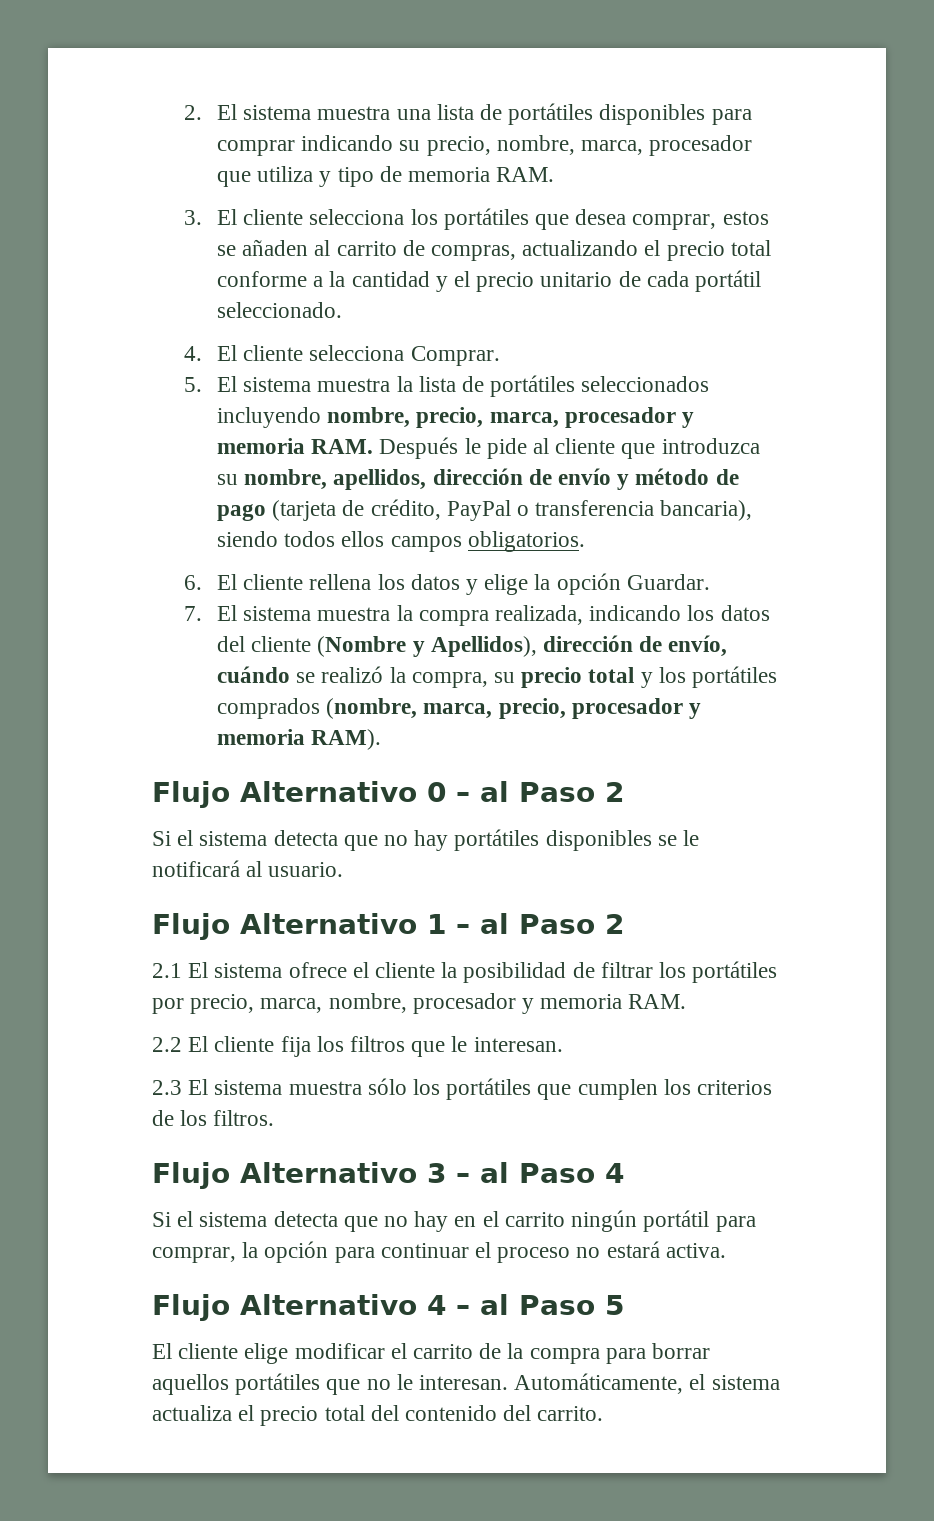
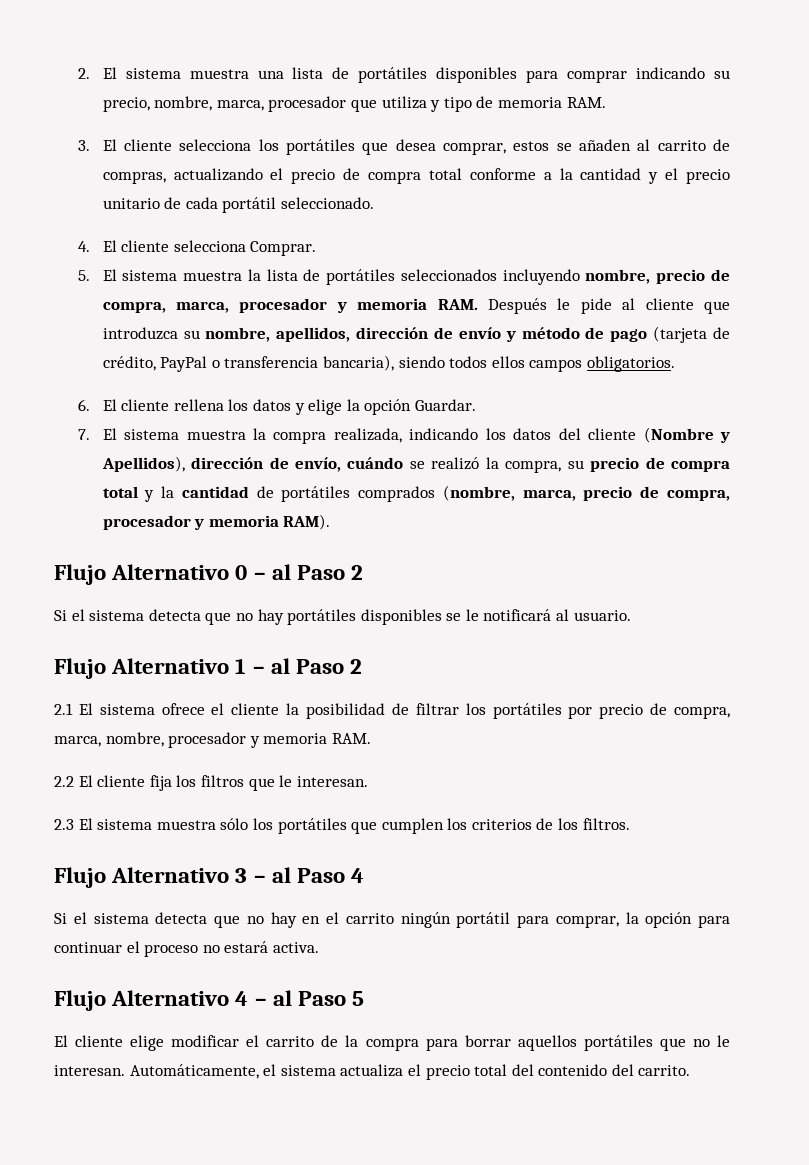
(725, 251) none -> [343,168,422,184] de compra
[416,407,484,428] precio, -> [656,269,730,284] [102,301,166,313] precio de compra,
[588,667,686,688] total y los -> [645,457,731,472] [102,486,274,502] de compra total y la cantidad de
[498,698,566,719] precio, -> [583,486,730,501] precio de compra,
[190,994,255,1014] precio, -> [599,703,731,719] precio de compra,

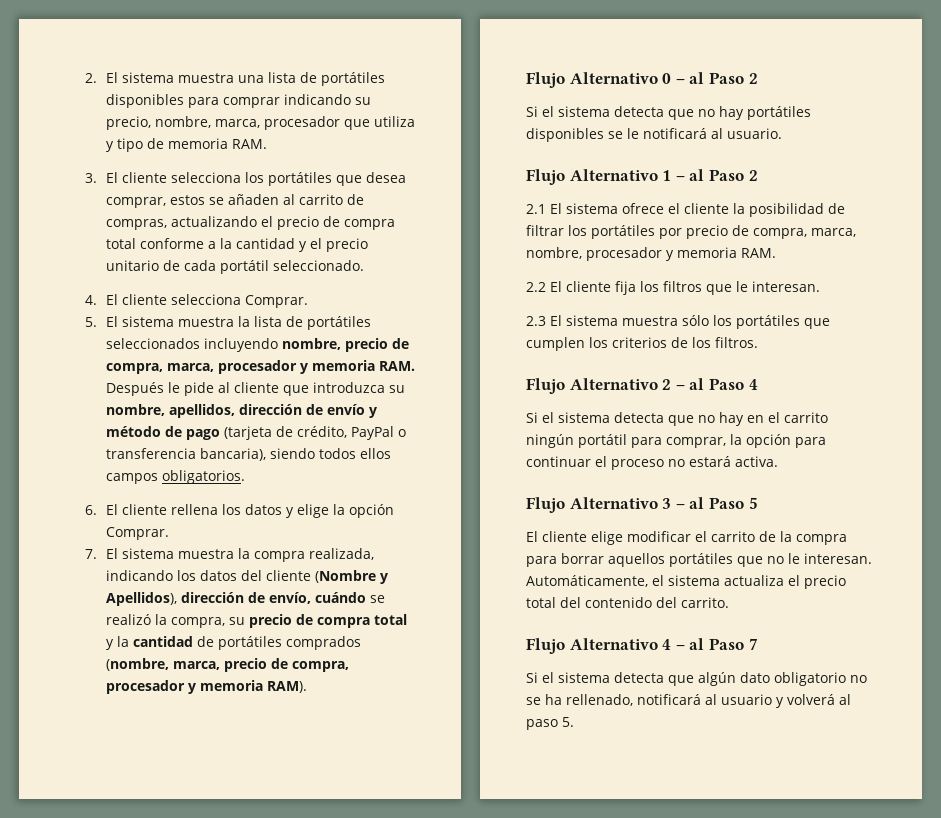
[414,399,476,411] Guardar. -> [105,527,169,540] Comprar.
[235,868,248,883] 3 -> [662,379,672,390] 2
[235,991,249,1006] 4 -> [662,498,672,509] 3
(691, 1070) none -> [526,638,758,654] [526,672,867,686] [526,694,851,708] [526,717,574,730] // Flujo Alternativo 4 – al Paso 7 // Si el sistema detecta que algún dato obligatorio no se ha rellenado, notificará al usuario y volverá al paso 5.

